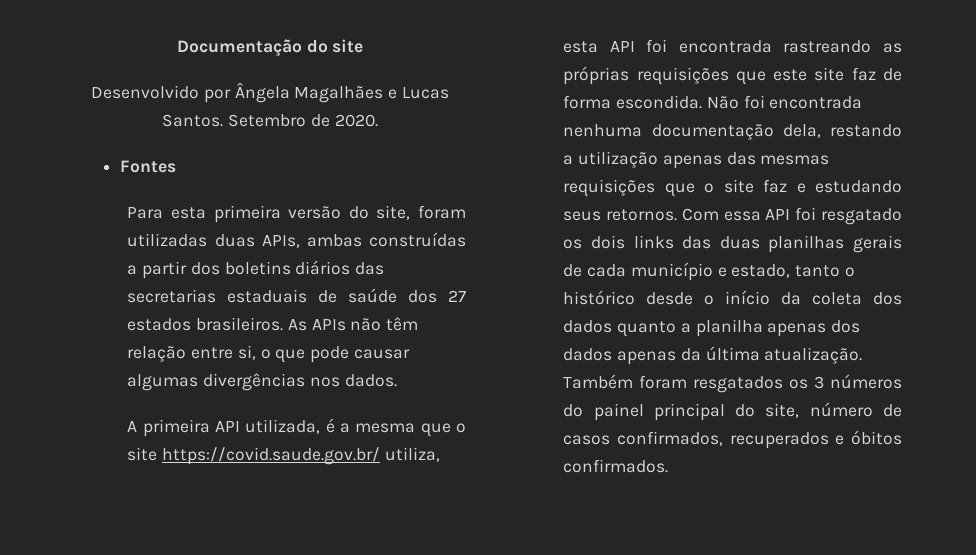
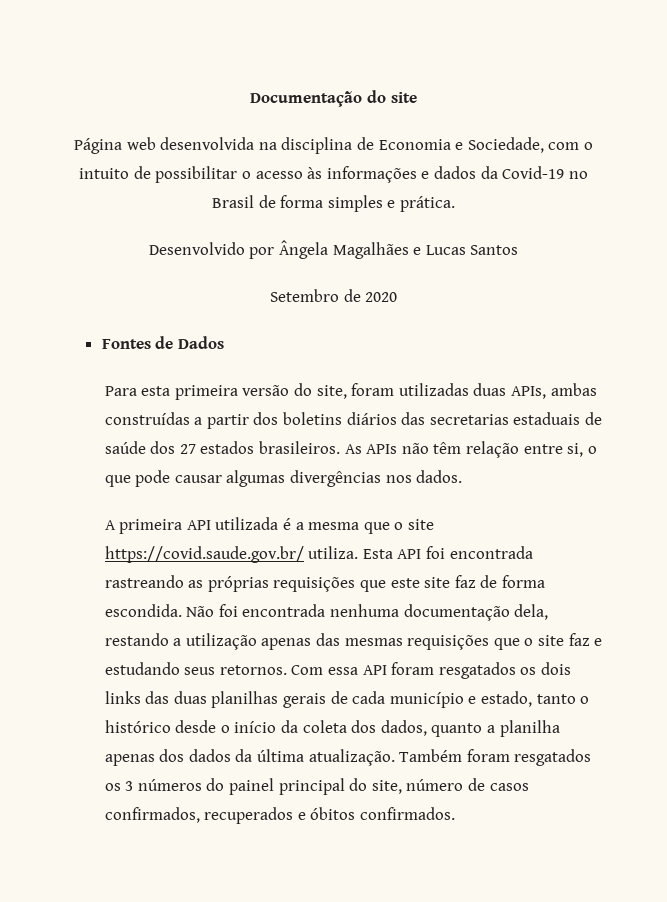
(364, 46) none -> [74,137,593,154] [79,166,588,183] [212,195,455,212] // Página web desenvolvida na disciplina de Economia e Sociedade, com o intuito de possibilitar o acesso às informações e dados da Covid-19 no Brasil de forma simples e prática.
[162,114,224,127] Santos. -> [470,245,519,255] Santos //
[334,114,378,127] 2020. -> [365,292,398,302] 2020
(176, 166) none -> [155,336,224,349] de Dados
[245,419,321,434] utilizada, -> [215,517,279,530] utilizada
[384,447,440,462] [563,41,599,53] utiliza, esta -> [308,546,393,559] utiliza. Esta
[795,207,902,225] foi resgatado -> [391,662,516,679] foram resgatados
[563,320,613,333] dados -> [380,720,427,736] dados,
[617,351,677,365] apenas -> (231, 755) none

